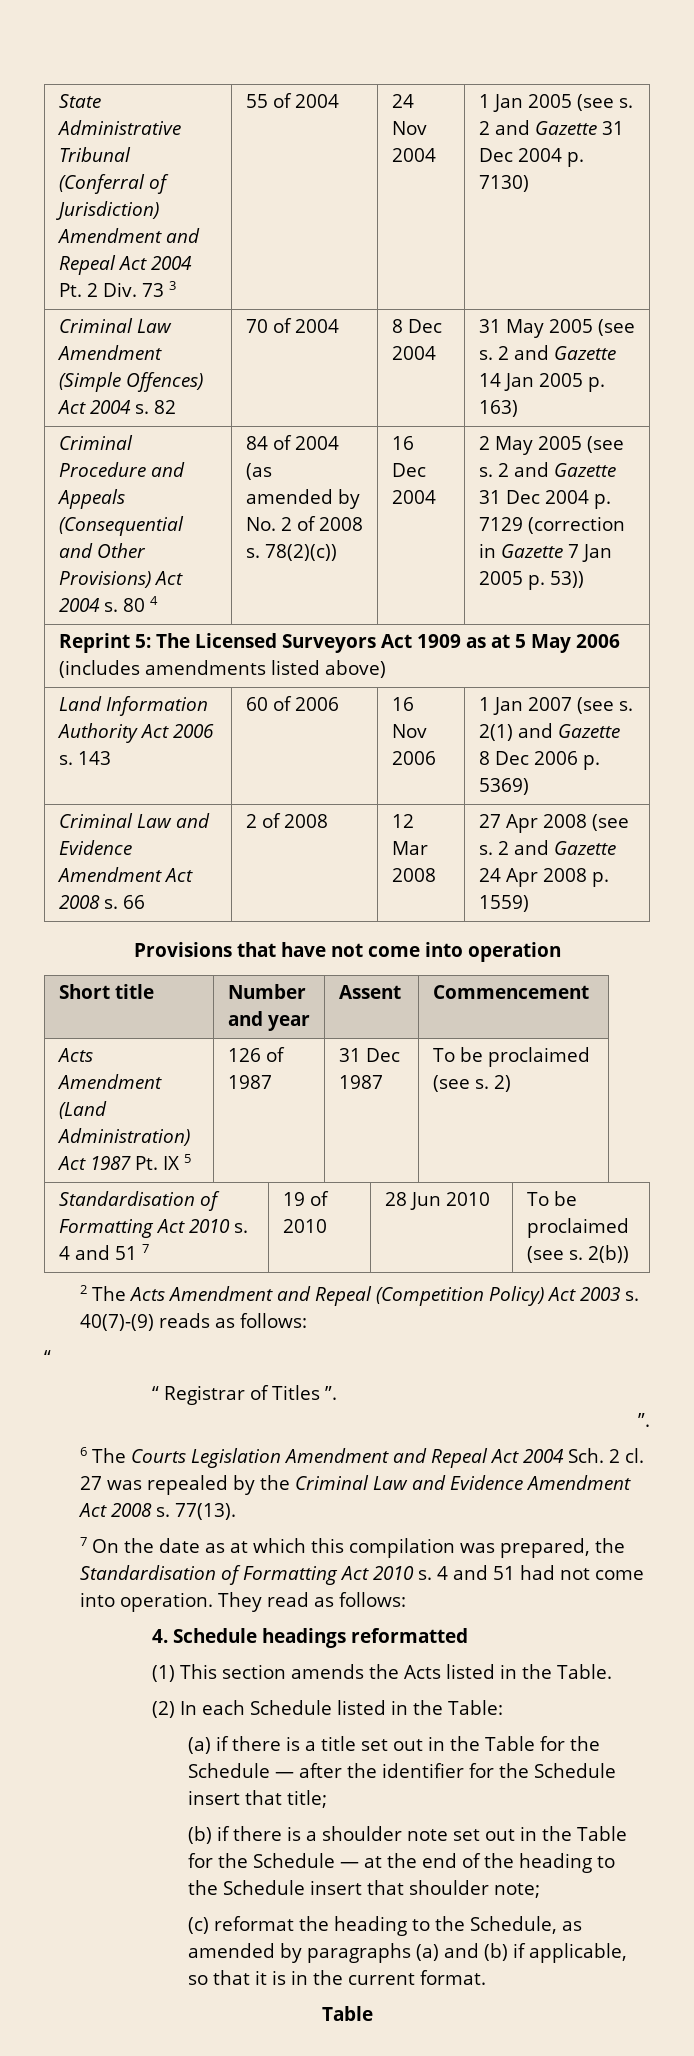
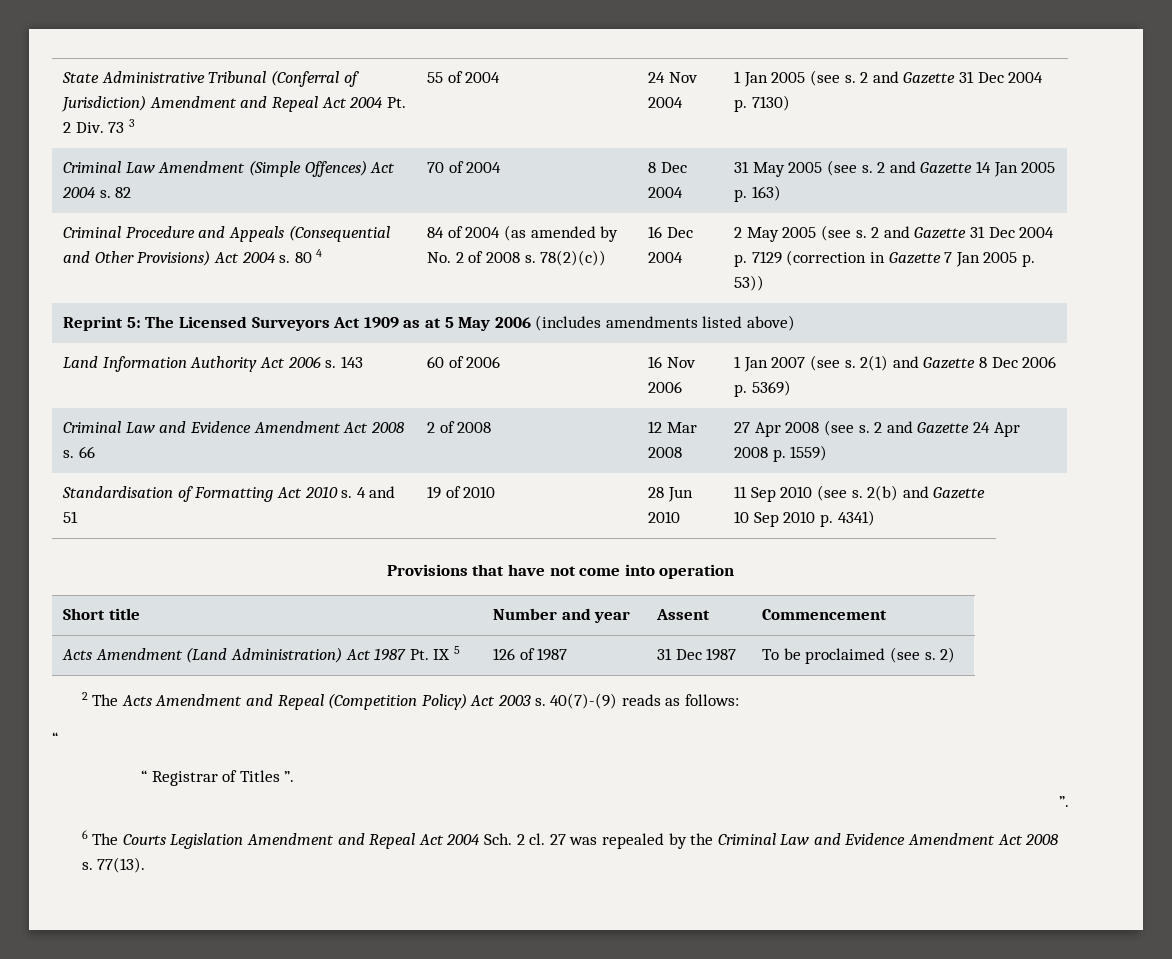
(529, 903) none -> [62,486,396,502] [63,511,79,523] [427,486,496,499] [648,487,693,502] [648,511,681,523] [734,485,986,502] [734,510,875,527] // Standardisation of Formatting Act 2010 s. 4 and 51 | 19 of 2010 | 28 Jun 2010 | 11 Sep 2010 (see s. 2(b) and Gazette 10 Sep 2010 p. 4341)
[58,1191,220,1211] [58,1219,248,1238] [58,1244,149,1260] [282,1191,329,1206] [282,1219,327,1233] [384,1192,490,1210] [526,1191,577,1206] [526,1218,629,1238] [526,1245,629,1263] // Standardisation of Formatting Act 2010 s. 4 and 51 7 | 19 of 2010 | 28 Jun 2010 | To be proclaimed (see s. 2(b)) -> (956, 655) none
[80,1537,626,1558] [80,1565,645,1585] [80,1592,407,1612] [152,1628,469,1648] [152,1664,613,1682] [152,1700,504,1718] [188,1736,601,1754] [188,1763,617,1778] [188,1790,328,1808] [188,1826,628,1844] [188,1853,616,1873] [188,1880,541,1898] [188,1916,583,1936] [188,1943,628,1963] [188,1970,487,1985] [321,2006,373,2021] // 7 On the date as at which this compilation was prepared, the Standardisation of Formatting Act 2010 s. 4 and 51 had not come into operation. They read as follows: // 4. Schedule headings reformatted // (1) This section amends the Acts listed in the Table. // (2) In each Schedule listed in the Table: // (a) if there is a title set out in the Table for the Schedule — after the identifier for the Schedule insert that title; // (b) if there is a shoulder note set out in the Table for the Schedule — at the end of the heading to the Schedule insert that shoulder note; // (c) reformat the heading to the Schedule, as amended by paragraphs (a) and (b) if applicable, so that it is in the current format. // Table -> (146, 865) none

